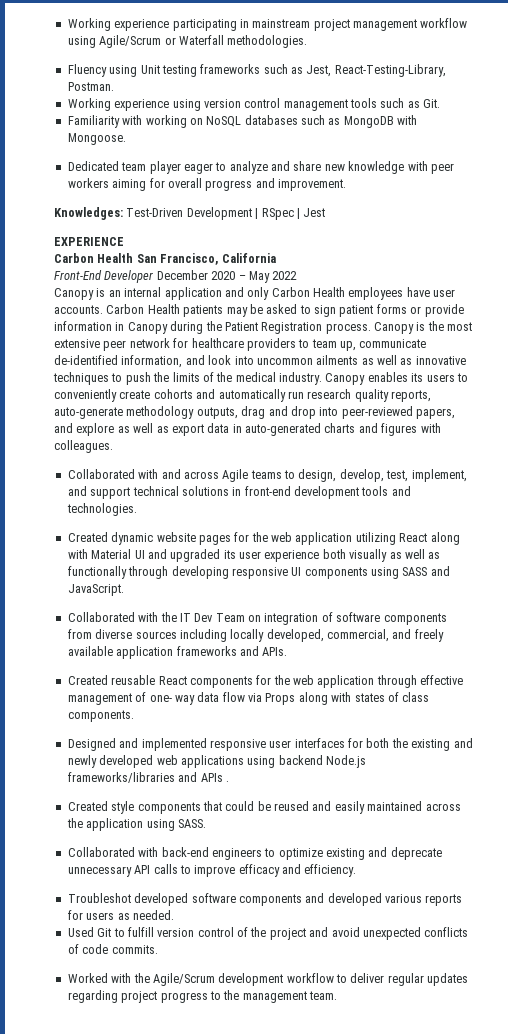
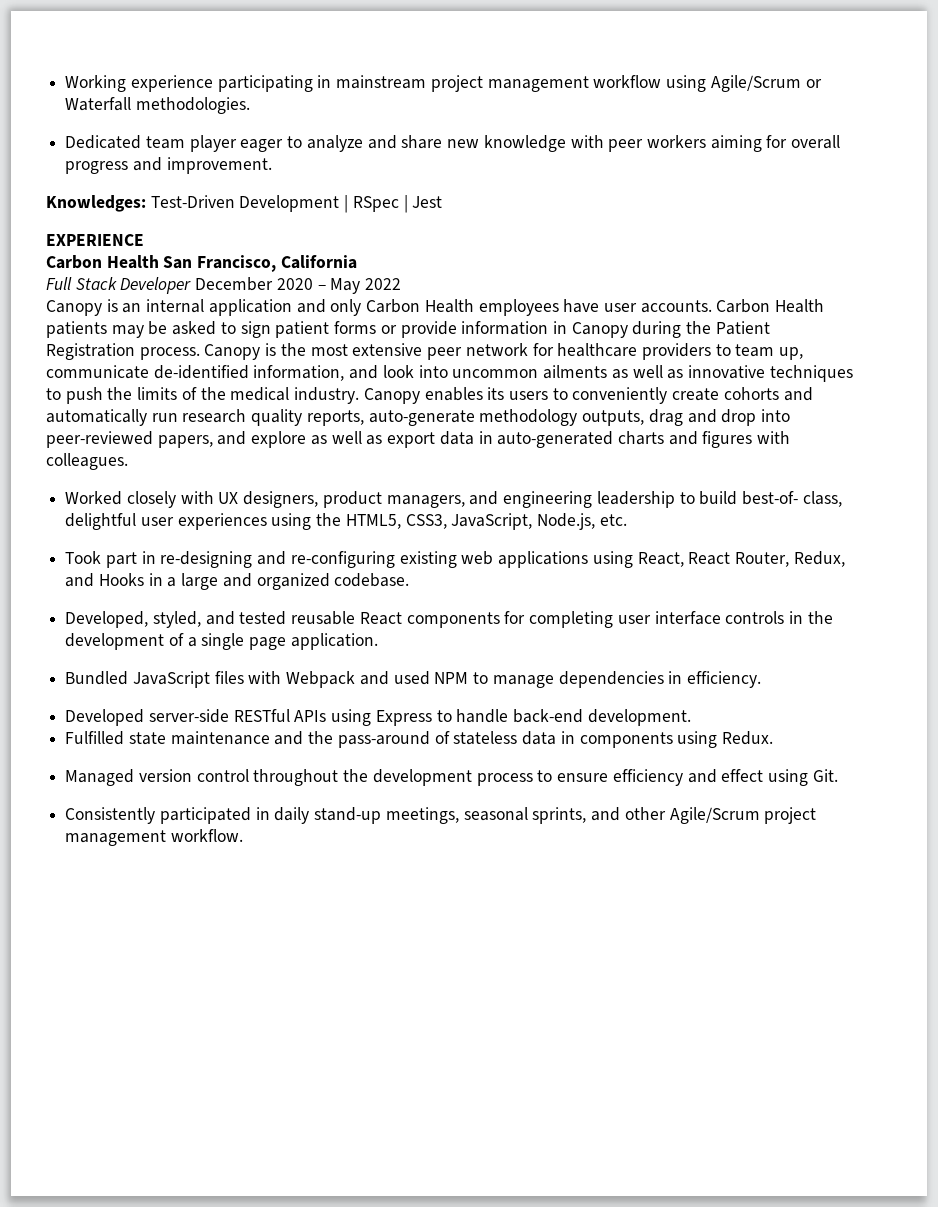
[67,64,446,77] [67,82,114,91] [67,98,441,111] [67,115,418,128] [67,133,126,145] // Fluency using Unit testing frameworks such as Jest, React-Testing-Library, Postman. // Working experience using version control management tools such as Git. // Familiarity with working on NoSQL databases such as MongoDB with Mongoose. -> (250, 105) none
[54,270,102,280] Front-End -> [46,277,117,290] Full Stack
[67,469,467,482] [67,486,411,499] [66,503,137,516] [67,532,460,545] [67,549,441,562] [67,566,450,579] [67,584,124,596] [67,612,447,625] [67,629,444,642] [67,646,288,659] [67,675,464,688] [67,692,430,705] [67,710,134,722] [67,738,473,751] [67,755,366,768] [67,772,229,783] [67,801,461,814] [66,818,206,831] [67,847,442,860] [67,864,357,877] [67,893,463,906] [67,910,174,920] [67,927,469,940] [67,944,158,954] [67,973,469,986] [67,990,337,1003] Collaborated with and across Agile teams to design, develop, test, implement, and support technical solutions in front-end development tools and technologies. // Created dynamic website pages for the web application utilizing React along with Material UI and upgraded its user experience both visually as well as functionally through developing responsive UI components using SASS and JavaScript. // Collaborated with the IT Dev Team on integration of software components from diverse sources including locally developed, commercial, and freely available application frameworks and APIs. // Created reusable React components for the web application through effective management of one- way data flow via Props along with states of class components. // Designed and implemented responsive user interfaces for both the existing and newly developed web applications using backend Node.js frameworks/libraries and APIs . // Created style components that could be reused and easily maintained across the application using SASS. // Collaborated with back-end engineers to optimize existing and deprecate unnecessary API calls to improve efficacy and efficiency. // Troubleshot developed software components and developed various reports for users as needed. // Used Git to fulfill version control of the project and avoid unexpected conflicts of code commits. // Worked with the Agile/Scrum development workflow to deliver regular updates regarding project progress to the management team. -> [65,491,842,508] [65,513,627,530] [65,551,845,568] [65,573,410,590] [65,611,833,628] [65,633,378,650] [65,671,761,688] [65,709,691,726] [65,731,773,748] [65,769,838,786] [65,807,817,824] [65,829,243,846] Worked closely with UX designers, product managers, and engineering leadership to build best-of- class, delightful user experiences using the HTML5, CSS3, JavaScript, Node.js, etc. // Took part in re-designing and re-configuring existing web applications using React, React Router, Redux, and Hooks in a large and organized codebase. // Developed, styled, and tested reusable React components for completing user interface controls in the development of a single page application. // Bundled JavaScript files with Webpack and used NPM to manage dependencies in efficiency. // Developed server-side RESTful APIs using Express to handle back-end development. // Fulfilled state maintenance and the pass-around of stateless data in components using Redux. // Managed version control throughout the development process to ensure efficiency and effect using Git. // Consistently participated in daily stand-up meetings, seasonal sprints, and other Agile/Scrum project management workflow.

